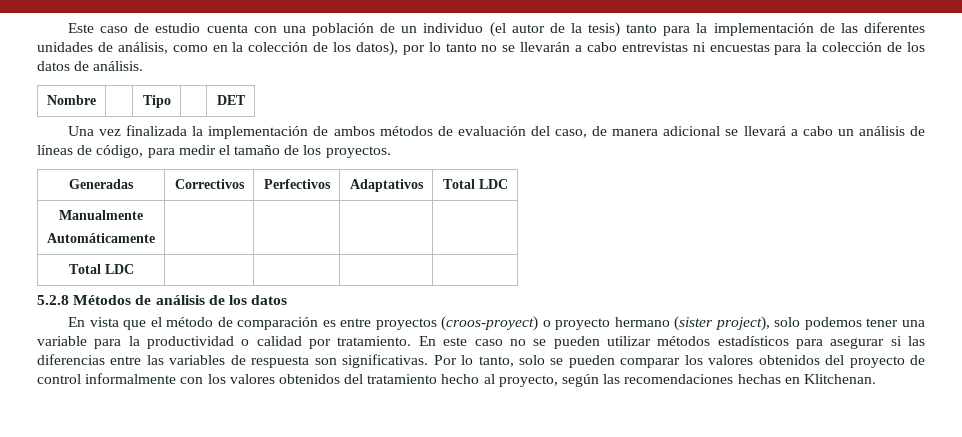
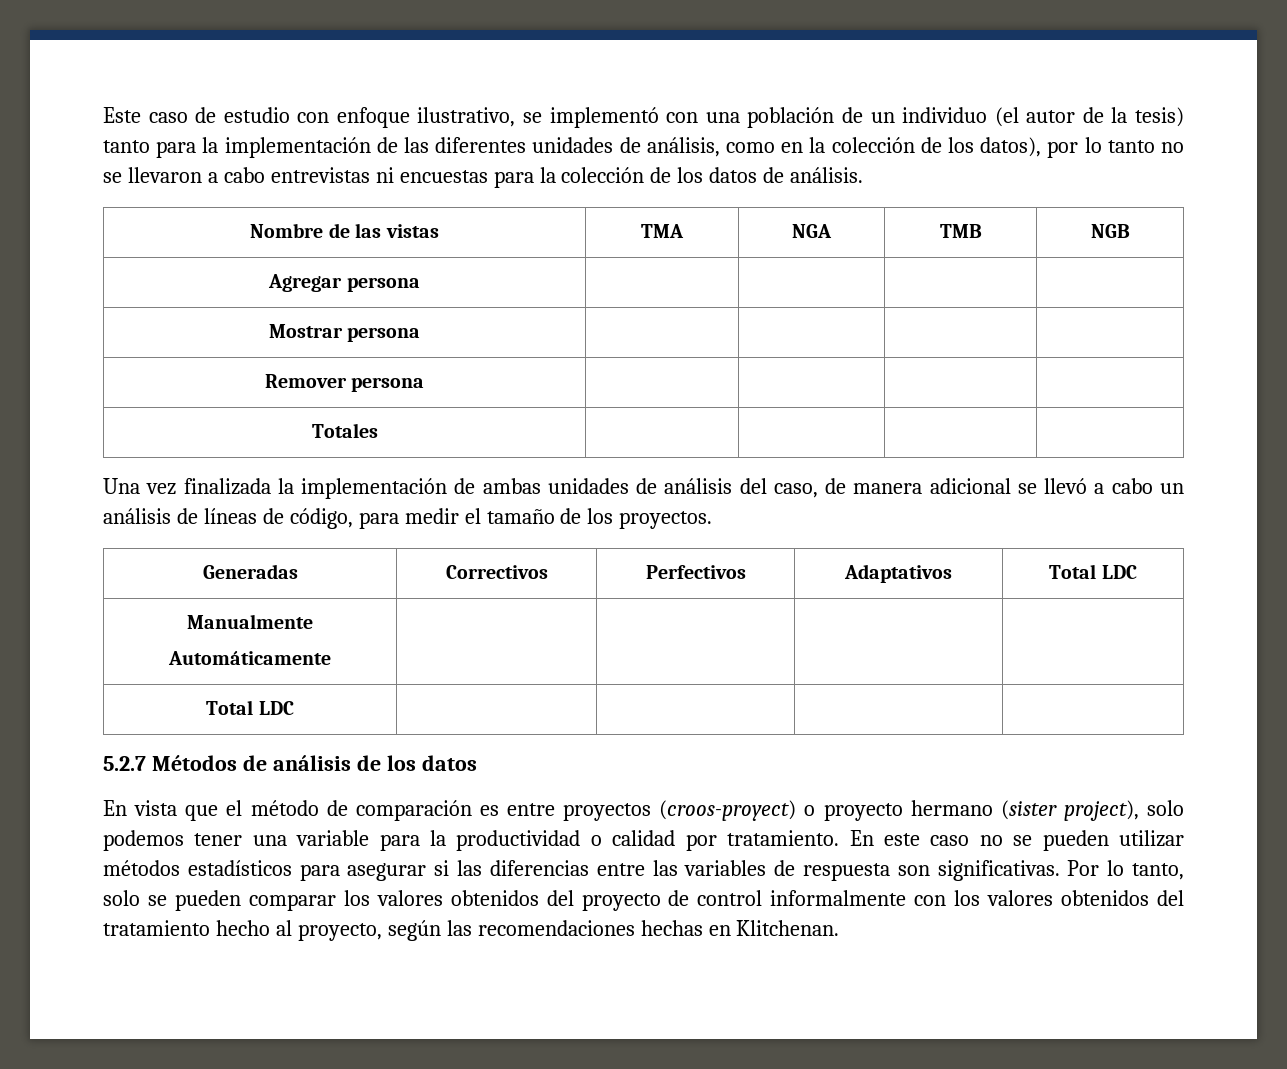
[206,24,248,33] cuenta -> [297,107,659,128] con enfoque ilustrativo, se implementó
[520,42,571,52] llevarán -> [127,167,202,183] llevaron
[142,95,171,108] [216,95,246,105] | | Tipo | | DET -> [328,223,439,238] [641,224,684,238] [792,224,832,238] [939,224,982,238] [1090,224,1130,238] [268,274,420,292] [268,324,421,342] [264,374,425,392] [311,423,378,438] de las vistas | TMA | NGA | TMB | NGB // Agregar persona | | | | // Mostrar persona | | | | // Remover persona | | | | // Totales | | | |
[333,126,526,136] ambos métodos de evaluación -> [482,478,733,494] ambas unidades de análisis
[743,126,786,136] llevará -> [1044,478,1088,494] llevó
[37,295,69,305] 5.2.8 -> [103,756,146,771] 5.2.7

